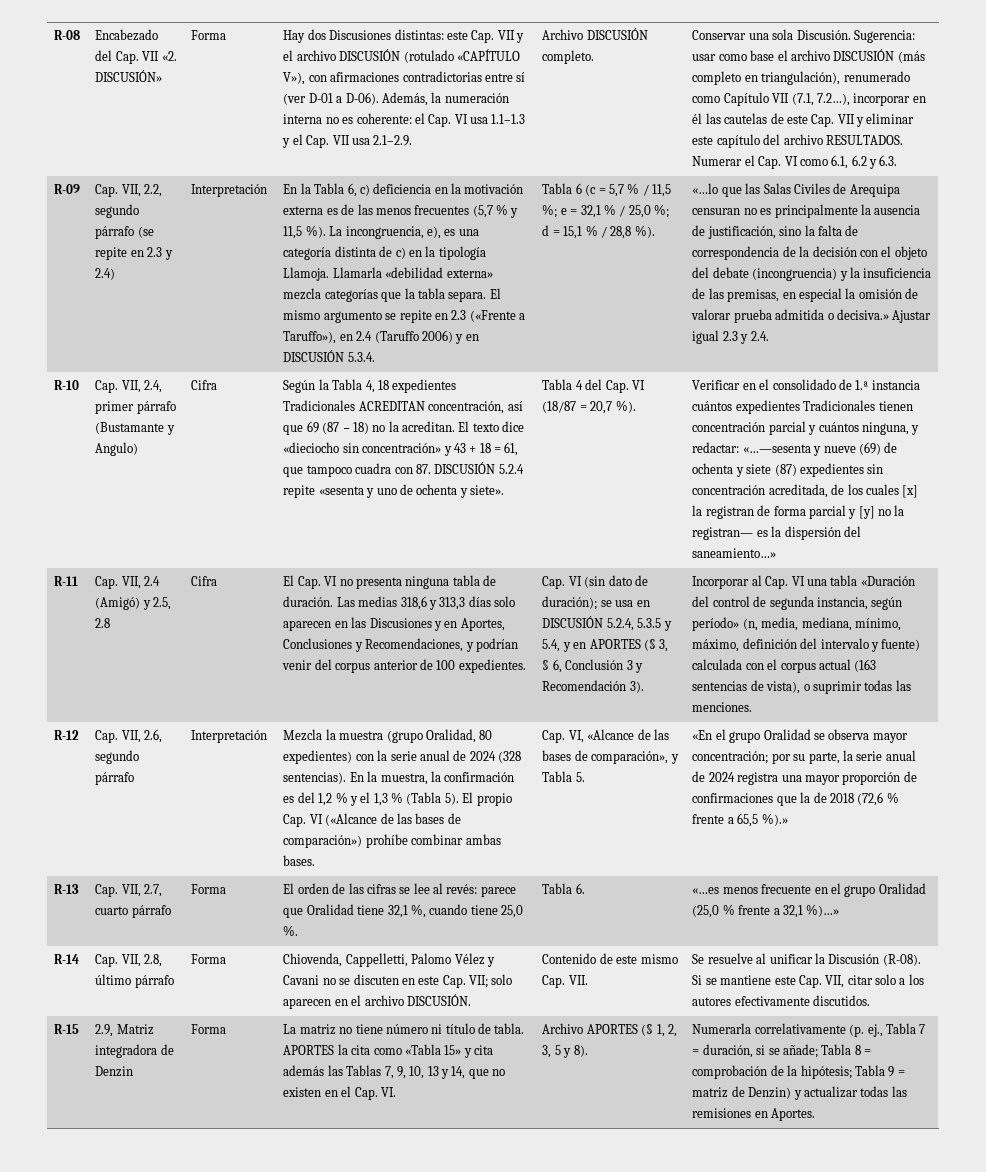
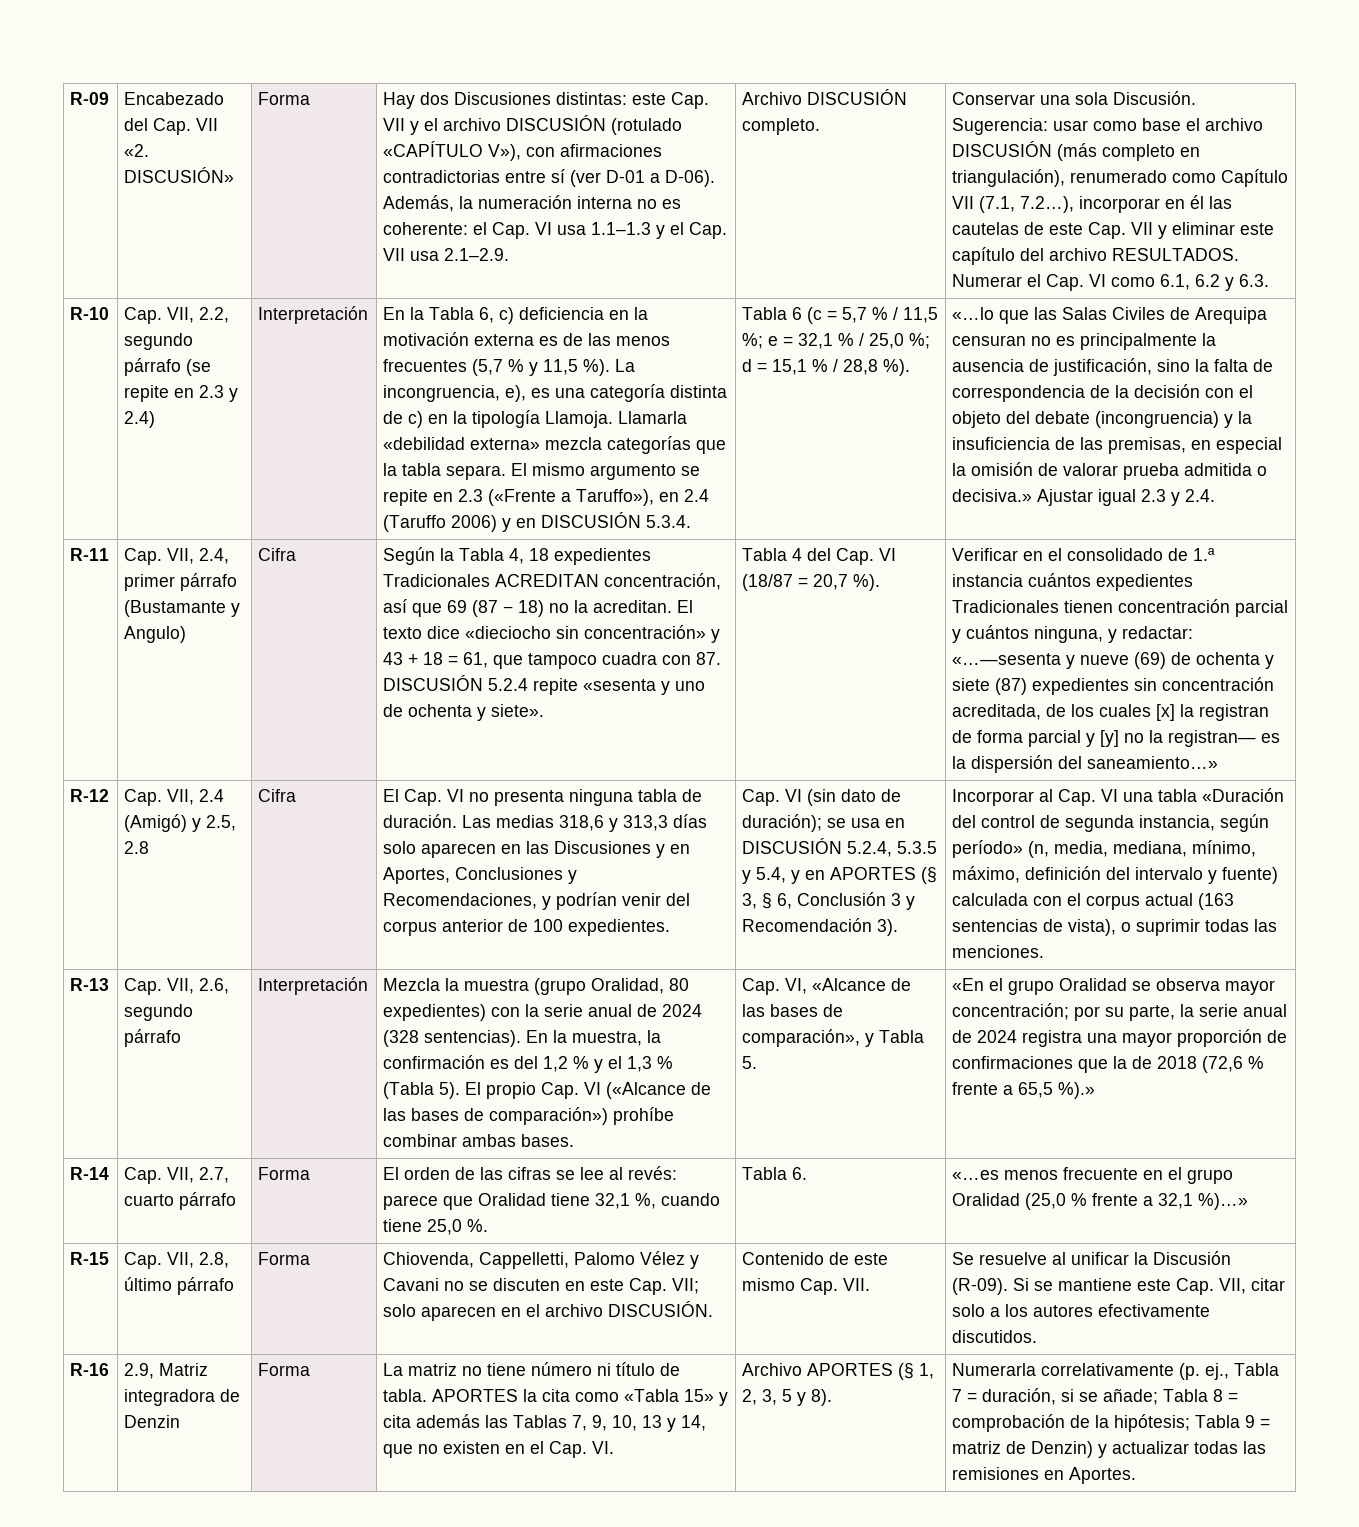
[54,30,81,40] R-08 -> [70,92,110,105] R-09
[54,184,81,194] R-09 -> [70,307,110,320] R-10
[54,380,80,390] R-10 -> [70,548,110,561] R-11
[54,576,79,586] R-11 -> [70,789,110,802] R-12
[54,730,80,740] R-12 -> [70,978,110,991] R-13
[54,884,80,894] R-13 -> [70,1167,110,1180] R-14
[54,954,80,964] R-14 -> [70,1252,110,1265] R-15
[882,954,921,966] (R-08). -> [952,1278,1009,1295] (R-09).
[54,1024,80,1034] R-15 -> [70,1363,110,1376] R-16

